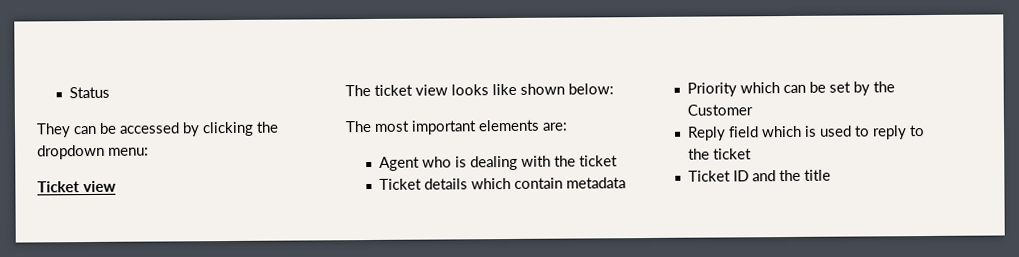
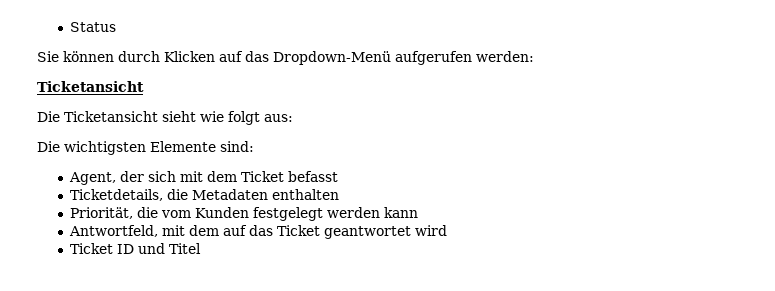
[36,121,279,138] [37,144,149,160] [37,180,116,193] [345,83,614,97] [345,119,568,135] [379,155,619,171] [379,177,627,190] [687,81,896,97] [687,104,754,116] [687,125,926,141] [688,148,753,160] They can be accessed by clicking the dropdown menu: // Ticket view // The ticket view looks like shown below: // The most important elements are: // Agent who is dealing with the ticket // Ticket details which contain metadata // Priority which can be set by the Customer // Reply field which is used to reply to the ticket -> [37,51,534,65] [37,81,144,92] [37,111,293,125] [37,141,254,155] [69,171,339,185] [70,189,340,201] [70,207,419,221] [69,225,448,239] Sie können durch Klicken auf das Dropdown-Menü aufgerufen werden: // Ticketansicht // Die Ticketansicht sieht wie folgt aus: // Die wichtigsten Elemente sind: // Agent, der sich mit dem Ticket befasst // Ticketdetails, die Metadaten enthalten // Priorität, die vom Kunden festgelegt werden kann // Antwortfeld, mit dem auf das Ticket geantwortet wird
[752,169,832,182] and the title -> [138,243,202,254] und Titel

